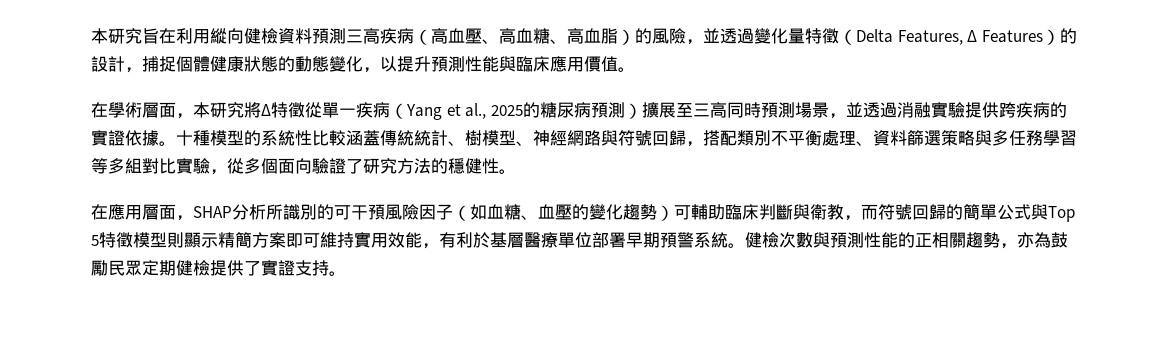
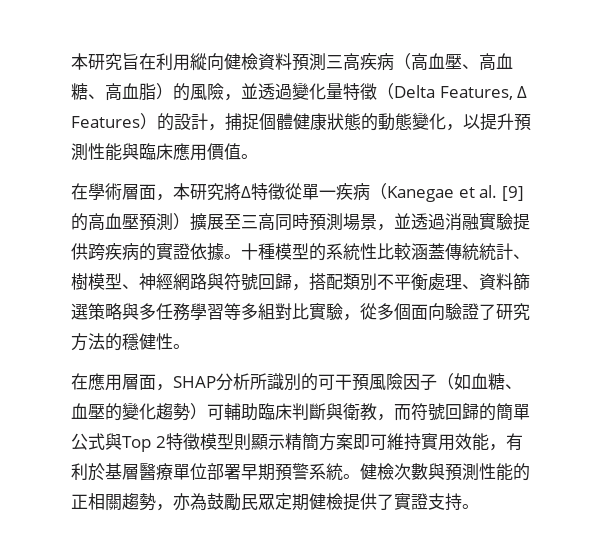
[406,102,591,120] Yang et al., 2025的糖尿病 -> [387,185,524,202] [71,213,139,231] Kanegae et al. [9]的高血壓
[91,235,99,246] 5 -> [155,436,166,448] 2

